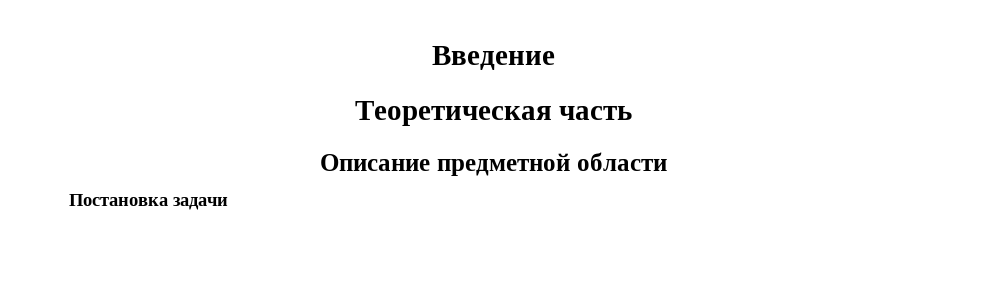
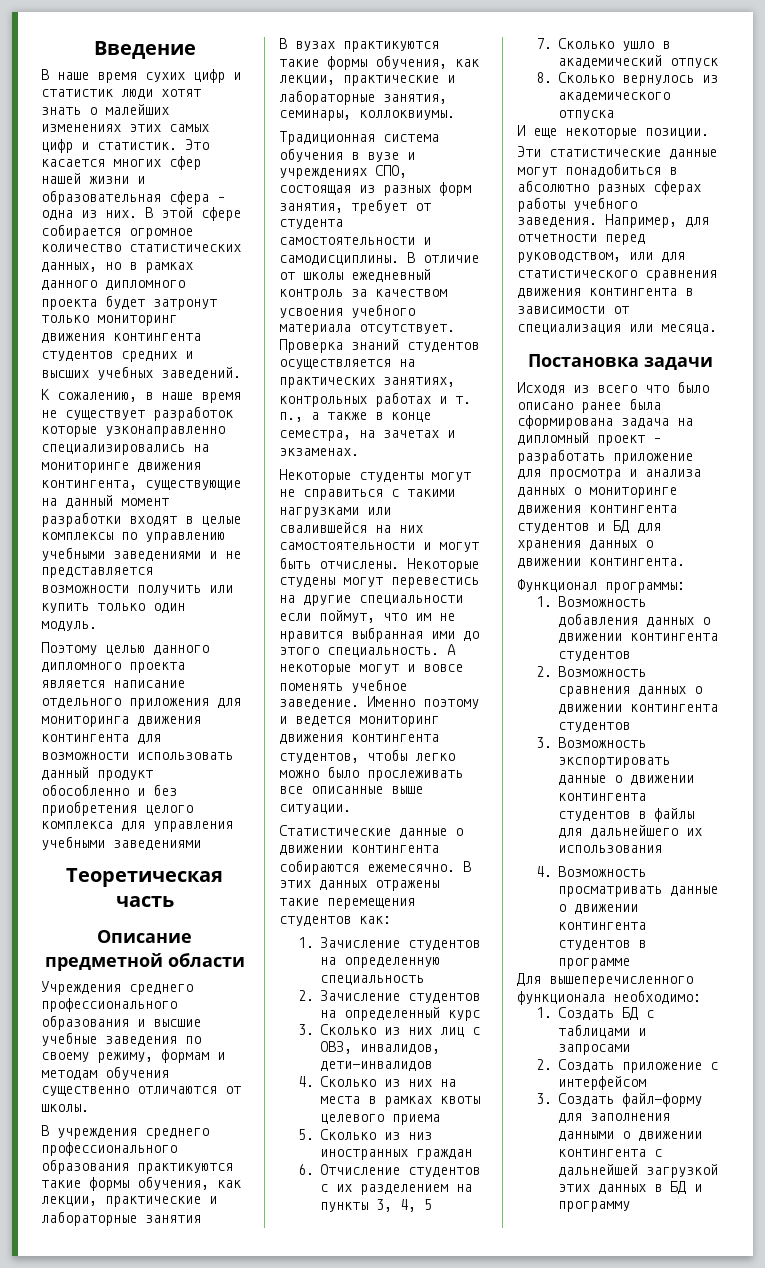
(555, 58) none -> [41,69,241,83] [41,89,201,99] [41,104,169,115] [41,124,209,132] [41,139,209,153] [41,156,201,170] [41,173,145,184] [41,190,225,205] [41,207,241,221] [41,224,193,239] [41,244,241,252] [41,262,193,273] [41,280,185,290] [41,295,217,310] [41,315,177,326] [41,333,201,343] [41,351,193,362] [41,366,241,380] [41,389,241,403] [41,406,233,421] [41,426,225,437] [41,444,209,455] [41,462,201,473] [41,480,241,490] [41,495,169,508] [41,512,241,527] [41,532,225,543] [41,547,241,561] [41,567,153,578] [41,585,233,595] [41,603,185,613] [41,621,97,631] [41,642,209,655] [41,662,185,673] [41,680,185,688] [41,698,241,709] [41,716,201,727] [41,734,161,744] [41,752,233,760] [41,767,153,781] [41,784,177,796] [41,801,193,816] [41,821,233,832] [41,836,201,850] // В наше время сухих цифр и статистик люди хотят знать о малейших изменениях этих самых цифр и статистик. Это касается многих сфер нашей жизни и образовательная сфера – одна из них. В этой сфере собирается огромное количество статистических данных, но в рамках данного дипломного проекта будет затронут только мониторинг движения контингента студентов средних и высших учебных заведений. // К сожалению, в наше время не существует разработок которые узконаправленно специализировались на мониторинге движения контингента, существующие на данный момент разработки входят в целые комплексы по управлению учебными заведениями и не представляется возможности получить или купить только один модуль. // Поэтому целью данного дипломного проекта является написание отдельного приложения для мониторинга движения контингента для возможности использовать данный продукт обособленно и без приобретения целого комплекса для управления учебными заведениями
[69,194,228,210] Постановка задачи -> [41,981,193,995] [41,998,177,1012] [41,1015,201,1030] [41,1032,201,1046] [41,1049,225,1063] [41,1066,169,1080] [41,1086,241,1096] [41,1104,89,1112] [41,1125,209,1139] [41,1142,177,1156] [41,1159,233,1174] [41,1176,241,1191] [41,1196,217,1207] [41,1211,201,1226] [279,38,439,52] [279,55,479,70] [279,75,455,86] [279,90,447,105] [279,110,455,121] [279,131,439,145] [279,148,415,162] [279,165,407,179] [279,182,471,196] [279,199,431,214] [279,219,343,229] [279,237,431,245] [279,252,479,265] [279,269,431,282] [279,289,447,300] [279,304,415,318] [279,324,455,335] [279,339,479,353] [279,359,415,369] [279,377,455,388] [279,392,471,407] [279,412,431,422] [279,430,455,441] [279,448,359,456] [279,469,471,483] [279,489,455,500] [279,507,391,518] [279,522,423,533] [279,542,479,552] [279,557,479,572] [279,577,479,588] [279,595,463,606] [279,610,455,623] [279,627,479,642] [279,644,456,657] [279,664,463,675] [279,679,407,693] [279,696,479,709] [279,716,439,727] [279,734,439,744] [279,749,455,763] [279,766,463,781] [279,786,423,794] [279,804,351,814] [279,825,463,838] [279,845,439,855] [279,860,471,875] [279,880,439,891] [279,898,415,909] [279,916,391,926] [298,937,481,950] [320,957,441,968] [320,975,425,985] [298,990,481,1003] [320,1007,481,1021] [298,1024,481,1037] [320,1041,441,1054] [320,1061,433,1071] [298,1076,457,1087] [320,1096,481,1107] [320,1114,441,1125] [298,1129,433,1140] [320,1149,473,1160] [298,1164,481,1177] [320,1184,473,1195] [320,1199,433,1212] [536,38,671,51] [558,55,719,68] [536,72,719,86] [558,92,671,102] [558,110,615,120] [517,125,709,139] [517,146,717,159] [517,163,677,177] [517,180,701,195] [517,197,637,212] [517,214,709,228] [517,234,645,245] [517,252,685,263] [517,270,717,281] [517,288,693,298] [517,306,629,314] [517,324,717,334] [528,354,713,370] [517,381,709,395] [517,398,661,413] [517,415,693,429] [517,432,661,446] [517,449,693,464] [517,469,701,480] [517,487,677,498] [517,505,677,515] [517,520,661,533] [517,540,653,551] [517,558,685,568] [517,579,685,593] [536,596,647,607] [558,613,711,627] [558,633,719,643] [558,651,631,661] [536,666,647,677] [558,686,703,697] [558,704,719,714] [558,722,631,732] [536,737,647,748] [558,757,671,768] [558,775,695,785] [558,793,647,801] [558,808,695,822] [558,825,703,838] [558,845,663,853] [536,866,647,877] [558,886,719,897] [558,904,639,914] [558,922,647,930] [558,940,647,950] [558,958,631,969] [517,973,693,987] [517,990,701,1005] [536,1007,655,1020] [558,1024,647,1038] [558,1044,631,1055] [536,1059,719,1073] [558,1076,647,1090] [536,1093,703,1107] [558,1113,671,1123] [558,1131,703,1141] [558,1149,663,1157] [558,1164,719,1178] [558,1181,703,1194] [558,1201,631,1212] Учреждения среднего профессионального образования и высшие учебные заведения по своему режиму, формам и методам обучения существенно отличаются от школы. // В учреждения среднего профессионального образования практикуются такие формы обучения, как лекции, практические и лабораторные занятия // В вузах практикуются такие формы обучения, как лекции, практические и лабораторные занятия, семинары, коллоквиумы. // Традиционная система обучения в вузе и учреждениях СПО, состоящая из разных форм занятия, требует от студента самостоятельности и самодисциплины. В отличие от школы ежедневный контроль за качеством усвоения учебного материала отсутствует. Проверка знаний студентов осуществляется на практических занятиях, контрольных работах и т. п., а также в конце семестра, на зачетах и экзаменах. // Некоторые студенты могут не справиться с такими нагрузками или свалившейся на них самостоятельности и могут быть отчислены. Некоторые студены могут перевестись на другие специальности если поймут, что им не нравится выбранная ими до этого специальность. А некоторые могут и вовсе поменять учебное заведение. Именно поэтому и ведется мониторинг движения контингента студентов, чтобы легко можно было прослеживать все описанные выше ситуации. // Статистические данные о движении контингента собираются ежемесячно. В этих данных отражены такие перемещения студентов как: // 1. Зачисление студентов на определенную специальность // 2. Зачисление студентов на определенный курс // 3. Сколько из них лиц с ОВЗ, инвалидов, дети-инвалидов // 4. Сколько из них на места в рамках квоты целевого приема // 5. Сколько из низ иностранных граждан // 6. Отчисление студентов с их разделением на пункты 3, 4, 5 // 7. Сколько ушло в академический отпуск // 8. Сколько вернулось из академического отпуска // И еще некоторые позиции. // Эти статистические данные могут понадобиться в абсолютно разных сферах работы учебного заведения. Например, для отчетности перед руководством, или для статистического сравнения движения контингента в зависимости от специализация или месяца. // Постановка задачи // Исходя из всего что было описано ранее была сформирована задача на дипломный проект – разработать приложение для просмотра и анализа данных о мониторинге движения контингента студентов и БД для хранения данных о движении контингента. // Функционал программы: // 1. Возможность добавления данных о движении контингента студентов // 2. Возможность сравнения данных о движении контингента студентов // 3. Возможность экспортировать данные о движении контингента студентов в файлы для дальнейшего их использования // 4. Возможность просматривать данные о движении контингента студентов в программе // Для вышеперечисленного функционала необходимо: // 1. Создать БД с таблицами и запросами // 2. Создать приложение с интерфейсом // 3. Создать файл-форму для заполнения данными о движении контингента с дальнейшей загрузкой этих данных в БД и программу

